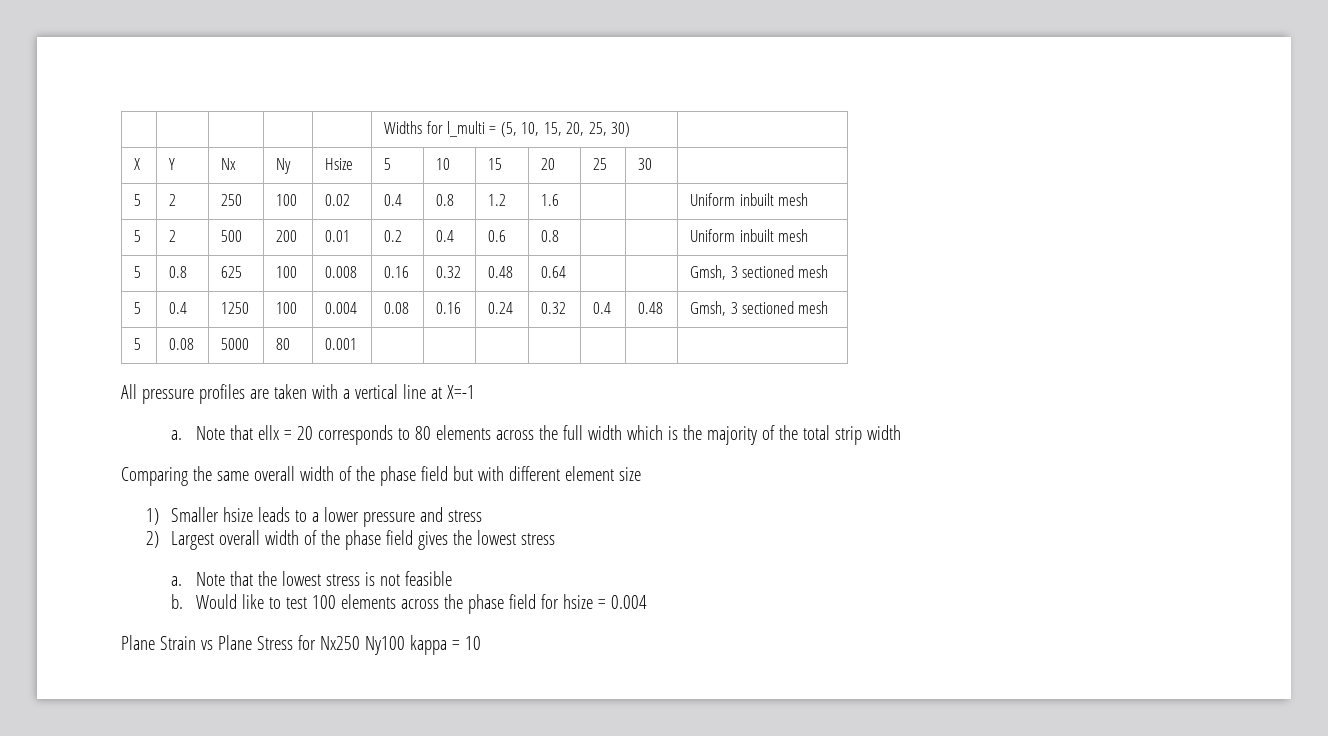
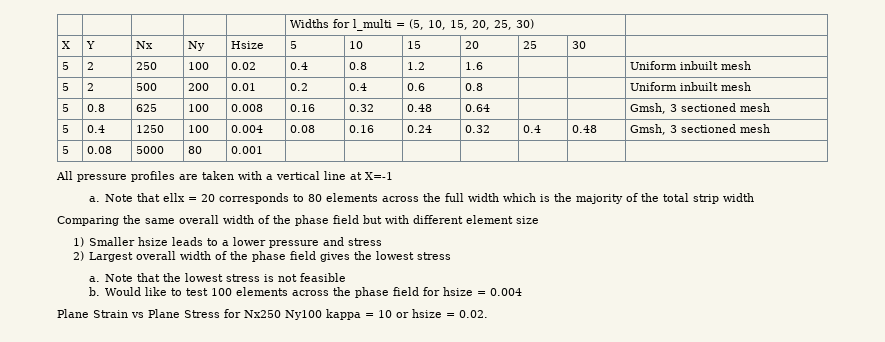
(481, 643) none -> [396,309,488,318] or hsize = 0.02.

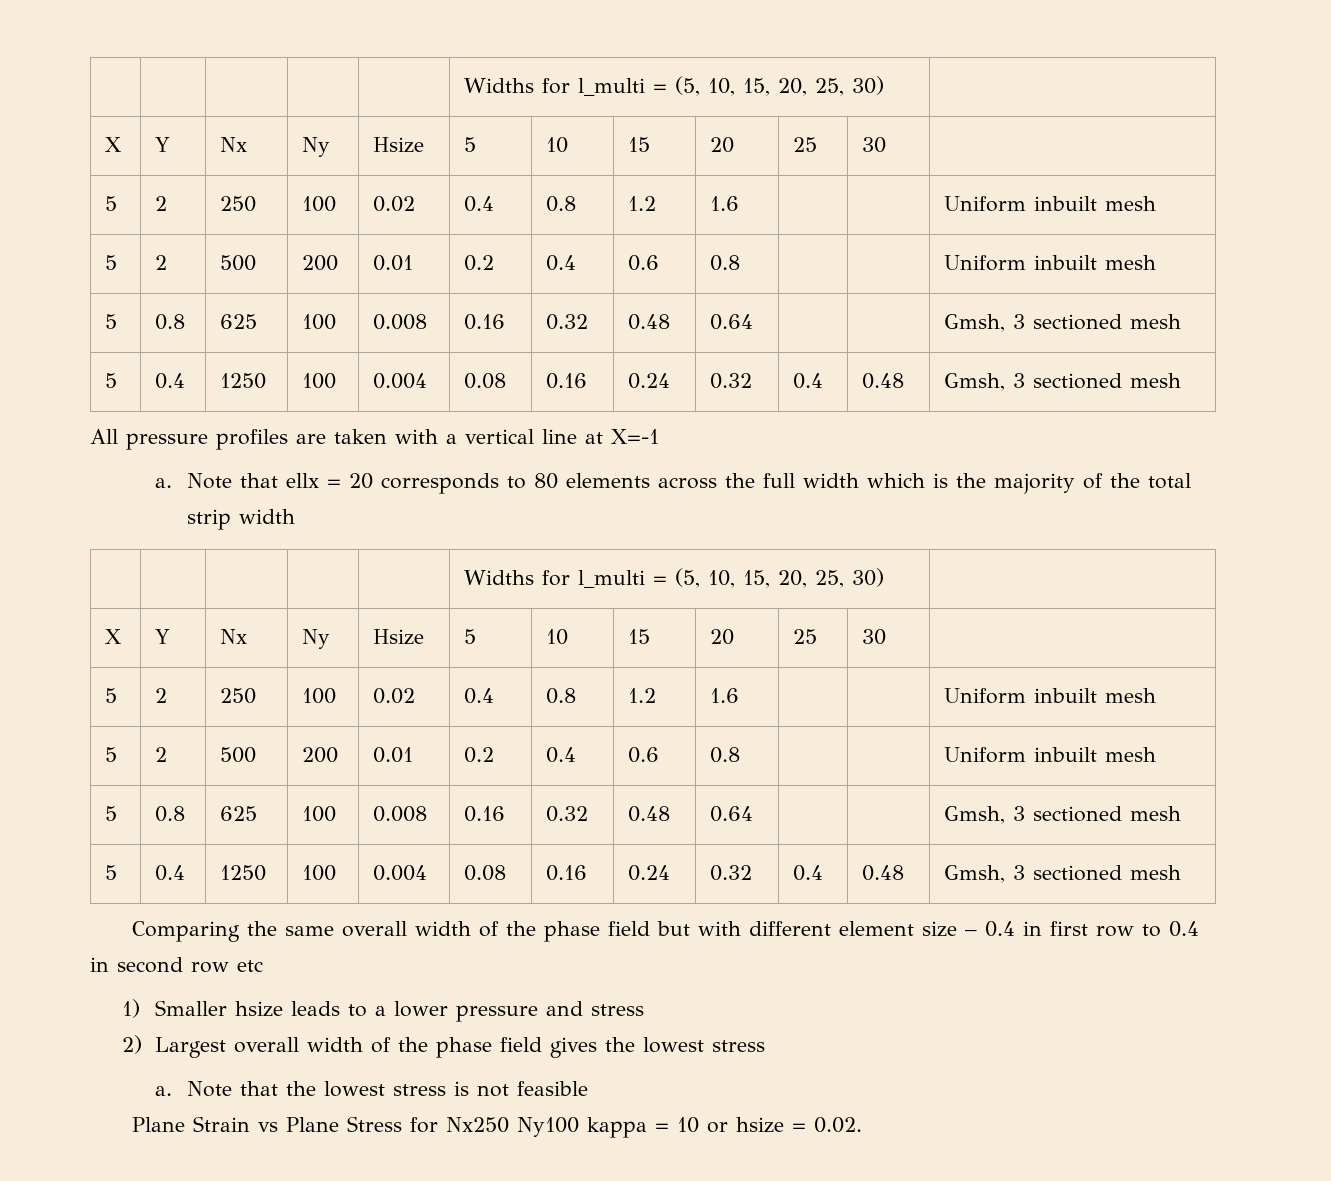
[62,146,70,154] [87,146,113,154] [136,146,165,154] [188,146,203,154] [231,146,264,154] // 5 | 0.08 | 5000 | 80 | 0.001 | | | | | | | -> (1181, 380) none
(755, 197) none -> [463,568,884,588] [104,629,121,644] [154,629,170,644] [219,629,247,644] [301,629,330,649] [372,629,424,645] [463,629,476,644] [545,629,568,645] [627,629,650,644] [709,629,734,645] [792,629,817,644] [861,629,886,645] [104,688,117,703] [154,688,167,703] [219,688,256,704] [301,688,336,704] [372,688,415,704] [463,688,494,704] [545,688,576,704] [627,688,656,703] [709,688,739,703] [943,688,1156,704] [104,747,117,762] [154,747,167,762] [219,747,256,763] [301,747,338,763] [372,747,413,763] [463,747,494,763] [545,747,576,763] [627,747,659,763] [709,747,740,763] [943,747,1156,763] [104,806,117,821] [154,806,185,822] [219,806,257,821] [301,806,336,822] [372,806,427,822] [463,806,505,822] [545,806,588,822] [627,806,670,822] [709,806,753,822] [943,806,1181,824] [104,865,117,880] [154,865,185,881] [219,865,266,881] [301,865,336,881] [372,865,427,881] [463,865,506,881] [545,865,587,881] [627,865,670,881] [709,865,752,881] [792,865,823,881] [861,865,904,881] [943,865,1181,883] // | | | | | Widths for l_multi = (5, 10, 15, 20, 25, 30) | // X | Y | Nx | Ny | Hsize | 5 | 10 | 15 | 20 | 25 | 30 | // 5 | 2 | 250 | 100 | 0.02 | 0.4 | 0.8 | 1.2 | 1.6 | | | Uniform inbuilt mesh // 5 | 2 | 500 | 200 | 0.01 | 0.2 | 0.4 | 0.6 | 0.8 | | | Uniform inbuilt mesh // 5 | 0.8 | 625 | 100 | 0.008 | 0.16 | 0.32 | 0.48 | 0.64 | | | Gmsh, 3 sectioned mesh // 5 | 0.4 | 1250 | 100 | 0.004 | 0.08 | 0.16 | 0.24 | 0.32 | 0.4 | 0.48 | Gmsh, 3 sectioned mesh
(539, 220) none -> [965,921,1200,937] [90,957,263,973] – 0.4 in first row to 0.4 in second row etc
[88,287,523,298] // b. Would like to test 100 elements across the phase field for hsize = 0.004 -> (589, 1088) none

